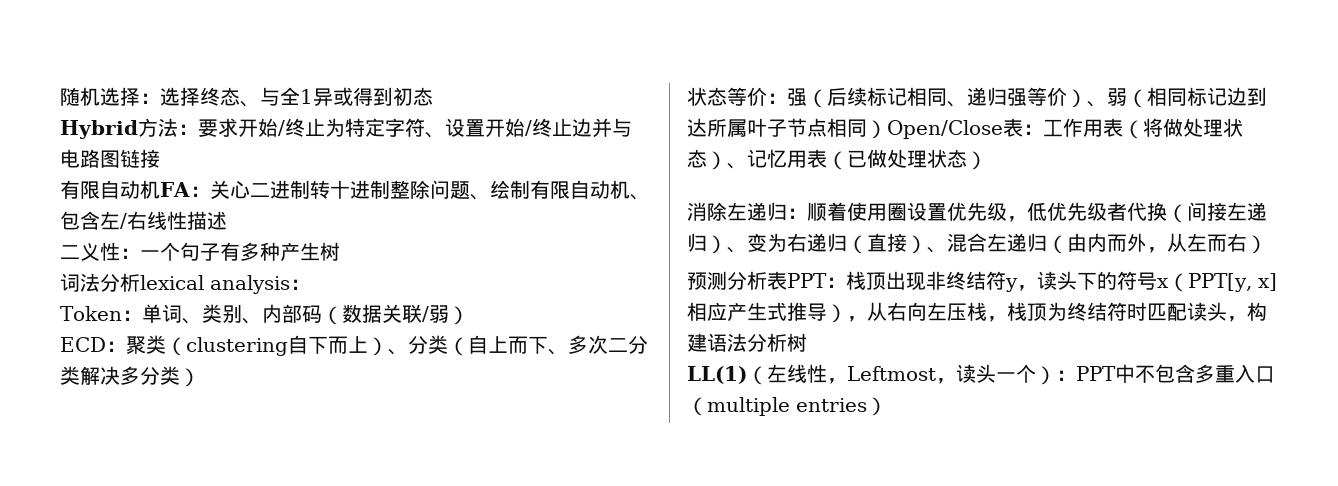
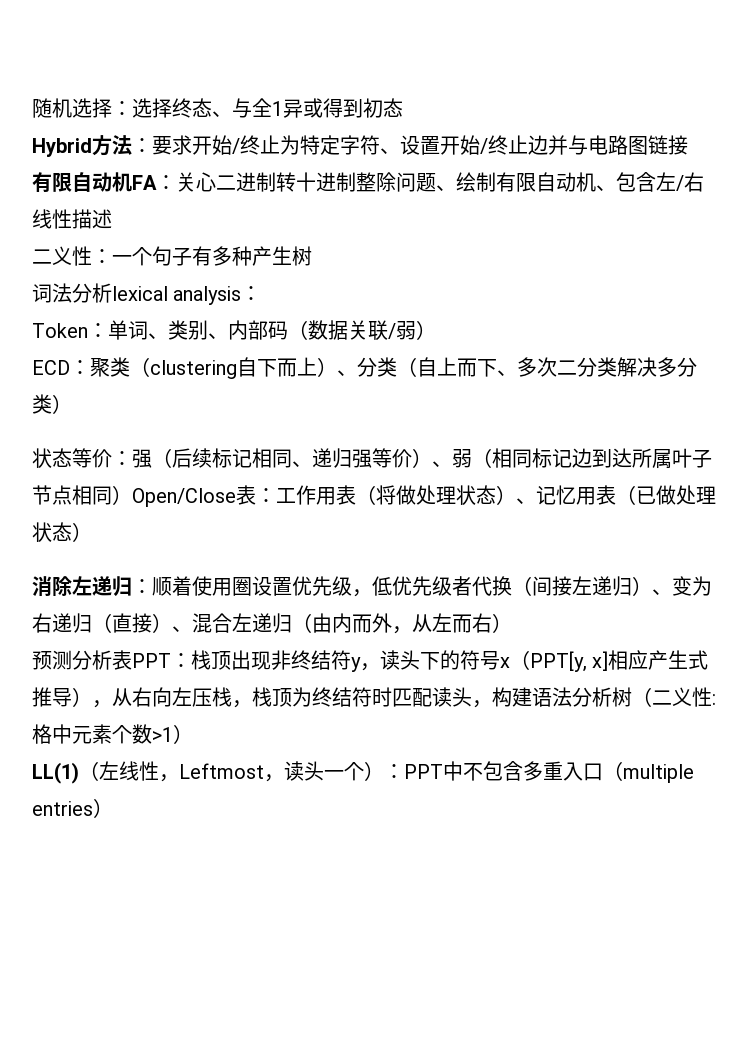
(807, 342) none -> [632,687,716,707] [32,724,193,744] （二义性:格中元素个数>1）

